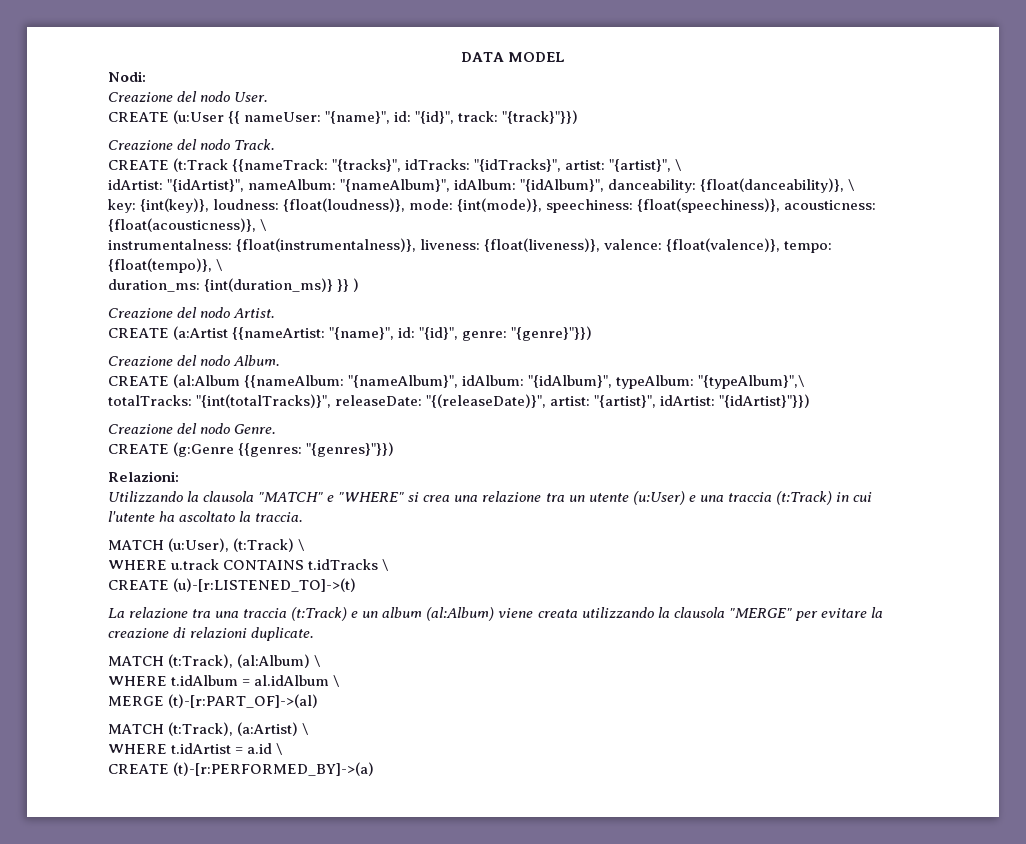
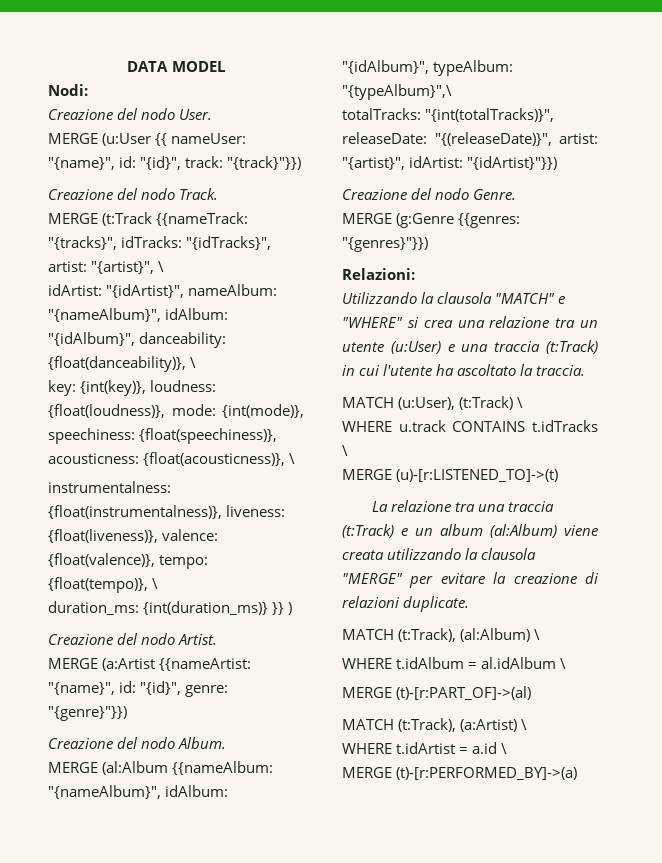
[108,112,169,122] CREATE -> [48,133,98,144] MERGE
[108,160,169,170] CREATE -> [48,213,98,224] MERGE
[108,328,169,338] CREATE -> [48,658,98,669] MERGE
[108,376,169,386] CREATE -> [48,762,98,773] MERGE
[108,444,169,454] CREATE -> [342,213,392,224] MERGE
[108,580,169,590] CREATE -> [342,469,392,480] MERGE
[108,764,169,774] CREATE -> [342,767,392,778] MERGE

